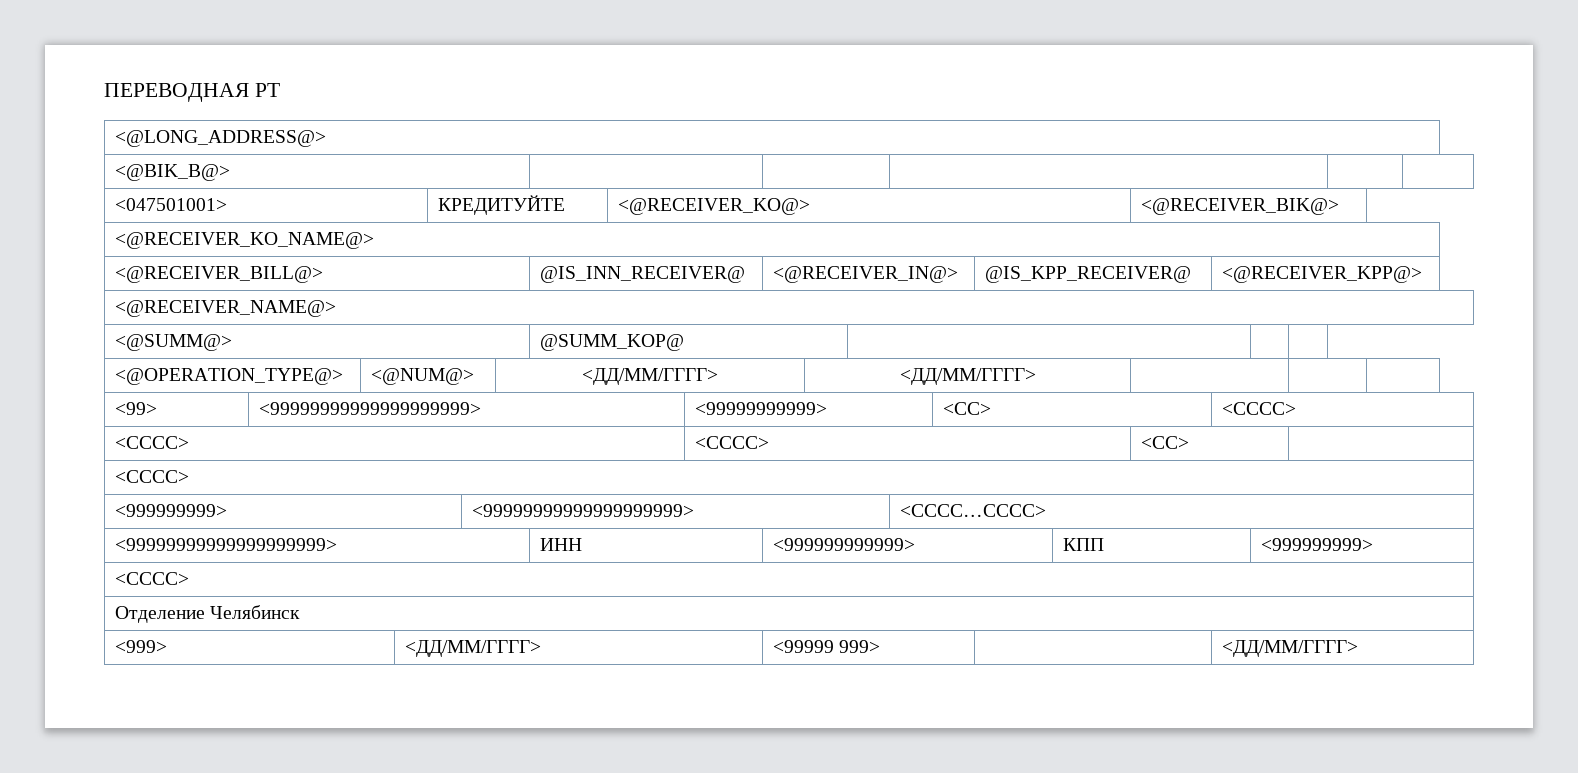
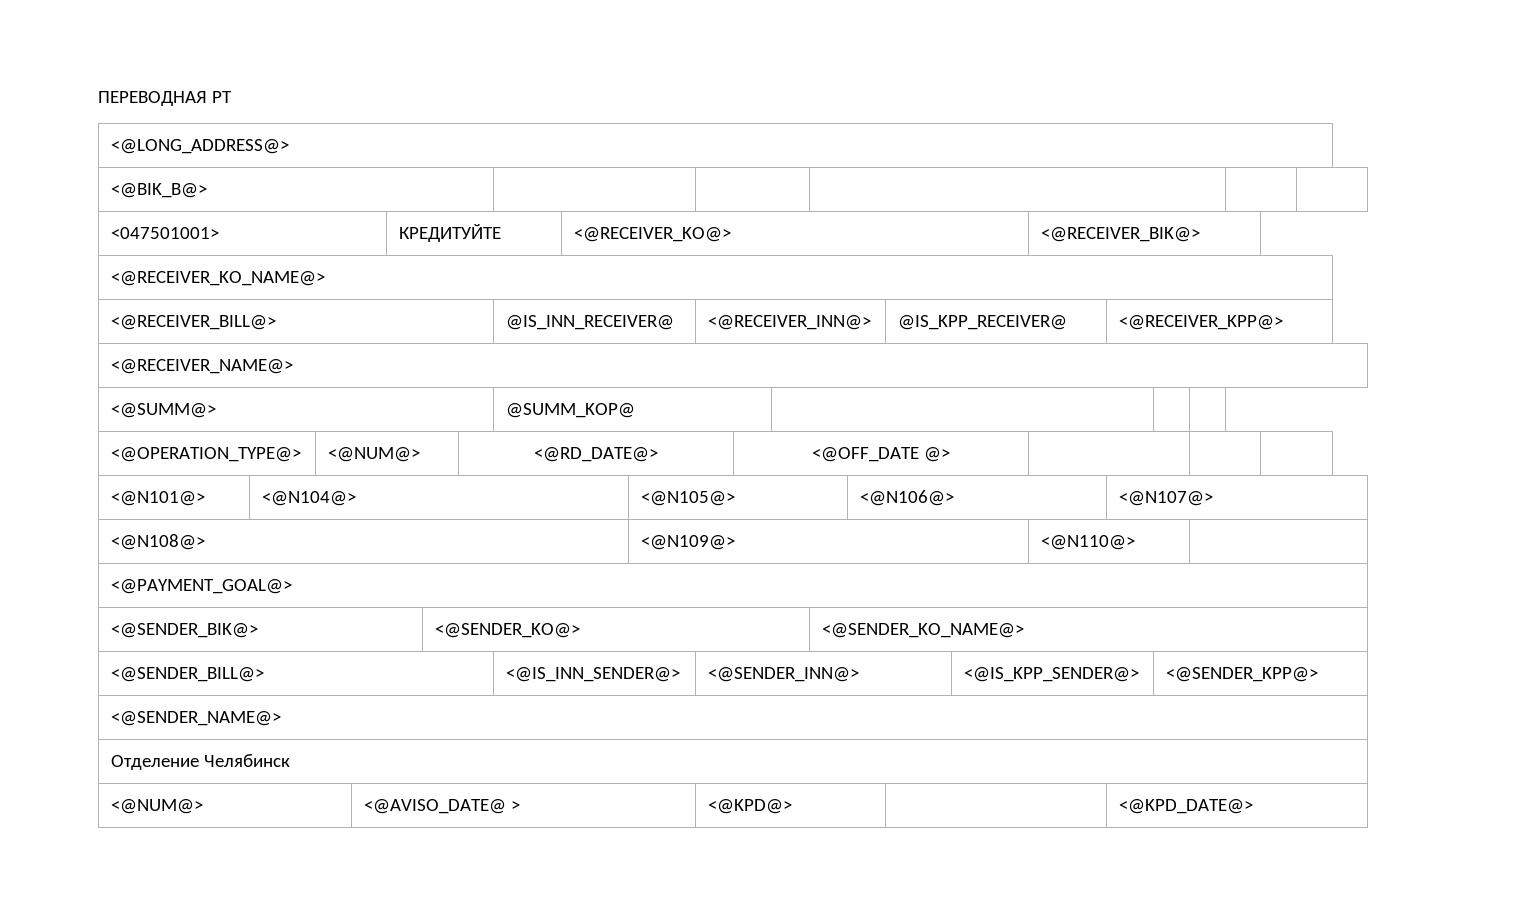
[773,266,959,283] <@RECEIVER_IN@> -> [708,315,872,330] <@RECEIVER_INN@>
[582,368,718,385] [899,368,1036,385] [115,402,158,415] [259,402,482,415] [695,402,828,415] [943,402,992,415] [1222,402,1297,415] [115,436,190,449] [695,436,770,449] [1141,436,1190,449] [115,470,190,483] [115,504,228,517] [472,504,695,517] [900,504,1047,517] [115,538,338,551] [540,538,583,551] [773,538,916,551] [1063,538,1105,551] [1261,538,1374,551] [115,572,190,585] [115,605,301,623] [115,640,168,653] [405,640,542,657] [773,640,881,653] [1222,640,1359,657] <ДД/ММ/ГГГГ> | <ДД/ММ/ГГГГ> | | | // <99> | <99999999999999999999> | <99999999999> | <СС> | <СССС> // <СССС> | <СССС> | <СС> | // <СССС> // <999999999> | <99999999999999999999> | <СССС…СССС> // <99999999999999999999> | ИНН | <999999999999> | КПП | <999999999> // <СССС> // Отделение Челябинск // <999> | <ДД/ММ/ГГГГ> | <99999 999> | | <ДД/ММ/ГГГГ> -> [534,447,658,462] [812,447,950,462] [111,491,206,506] [262,491,357,506] [641,491,736,506] [860,490,955,506] [1119,491,1214,506] [111,534,206,550] [641,535,736,550] [1041,535,1136,550] [111,579,293,594] [111,623,259,638] [435,623,581,638] [822,623,1025,638] [111,667,265,682] [506,667,681,682] [708,667,860,682] [964,667,1140,682] [1166,667,1319,682] [111,711,282,726] [111,754,291,770] [111,799,204,814] [364,799,521,814] [708,799,793,814] [1119,799,1254,814] <@RD_DATE@> | <@OFF_DATE @> | | | // <@N101@> | <@N104@> | <@N105@> | <@N106@> | <@N107@> // <@N108@> | <@N109@> | <@N110@> | // <@PAYMENT_GOAL@> // <@SENDER_BIK@> | <@SENDER_KO@> | <@SENDER_KO_NAME@> // <@SENDER_BILL@> | <@IS_INN_SENDER@> | <@SENDER_INN@> | <@IS_KPP_SENDER@> | <@SENDER_KPP@> // <@SENDER_NAME@> // Отделение Челябинск // <@NUM@> | <@AVISO_DATE@ > | <@KPD@> | | <@KPD_DATE@>

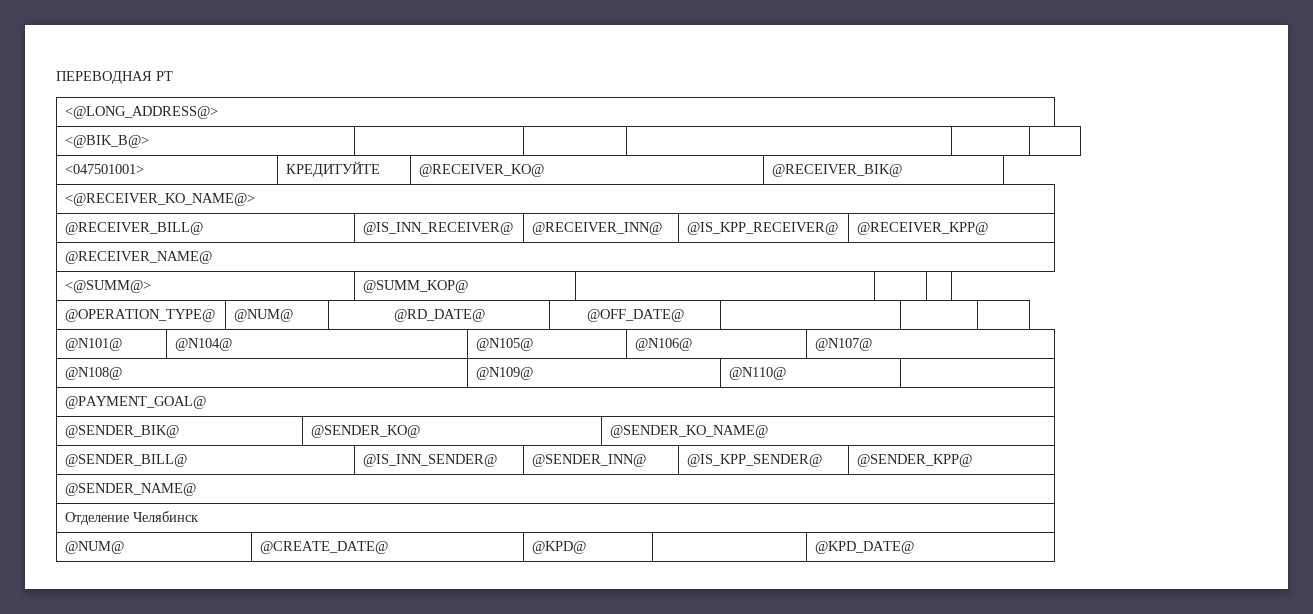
[574,227,732,242] [1041,227,1201,242] <@RECEIVER_KO@> | <@RECEIVER_BIK@> -> [419,164,545,177] [772,164,903,177] @RECEIVER_KO@ | @RECEIVER_BIK@
[111,315,277,330] <@RECEIVER_BILL@> -> [65,222,204,235] @RECEIVER_BILL@
[708,315,872,330] <@RECEIVER_INN@> -> [532,222,663,235] @RECEIVER_INN@
[1119,315,1284,330] [111,359,294,374] <@RECEIVER_KPP@> // <@RECEIVER_NAME@> -> [857,222,989,235] [65,251,213,264] @RECEIVER_KPP@ // @RECEIVER_NAME@
[111,447,302,462] [328,447,421,462] [534,447,658,462] [812,447,950,462] [111,491,206,506] [262,491,357,506] [641,491,736,506] [860,490,955,506] [1119,491,1214,506] [111,534,206,550] [641,535,736,550] [1041,535,1136,550] [111,579,293,594] [111,623,259,638] [435,623,581,638] [822,623,1025,638] [111,667,265,682] [506,667,681,682] [708,667,860,682] [964,667,1140,682] [1166,667,1319,682] [111,711,282,726] [111,754,291,770] [111,799,204,814] [364,799,521,814] [708,799,793,814] [1119,799,1254,814] <@OPERATION_TYPE@> | <@NUM@> | <@RD_DATE@> | <@OFF_DATE @> | | | // <@N101@> | <@N104@> | <@N105@> | <@N106@> | <@N107@> // <@N108@> | <@N109@> | <@N110@> | // <@PAYMENT_GOAL@> // <@SENDER_BIK@> | <@SENDER_KO@> | <@SENDER_KO_NAME@> // <@SENDER_BILL@> | <@IS_INN_SENDER@> | <@SENDER_INN@> | <@IS_KPP_SENDER@> | <@SENDER_KPP@> // <@SENDER_NAME@> // Отделение Челябинск // <@NUM@> | <@AVISO_DATE@ > | <@KPD@> | | <@KPD_DATE@> -> [65,309,216,322] [234,309,294,322] [393,309,485,322] [586,309,684,322] [65,338,123,351] [175,338,233,351] [476,338,534,351] [635,338,693,351] [815,338,873,351] [65,367,123,380] [476,367,534,380] [729,367,787,380] [65,396,207,409] [65,425,180,438] [311,425,421,438] [610,425,769,438] [65,454,188,467] [363,454,498,467] [532,454,647,467] [687,454,823,467] [857,454,973,467] [65,483,197,496] [65,511,200,525] [65,541,125,554] [260,541,389,554] [532,541,587,554] [815,541,915,554] @OPERATION_TYPE@ | @NUM@ | @RD_DATE@ | @OFF_DATE@ | | | // @N101@ | @N104@ | @N105@ | @N106@ | @N107@ // @N108@ | @N109@ | @N110@ | // @PAYMENT_GOAL@ // @SENDER_BIK@ | @SENDER_KO@ | @SENDER_KO_NAME@ // @SENDER_BILL@ | @IS_INN_SENDER@ | @SENDER_INN@ | @IS_KPP_SENDER@ | @SENDER_KPP@ // @SENDER_NAME@ // Отделение Челябинск // @NUM@ | @CREATE_DATE@ | @KPD@ | | @KPD_DATE@

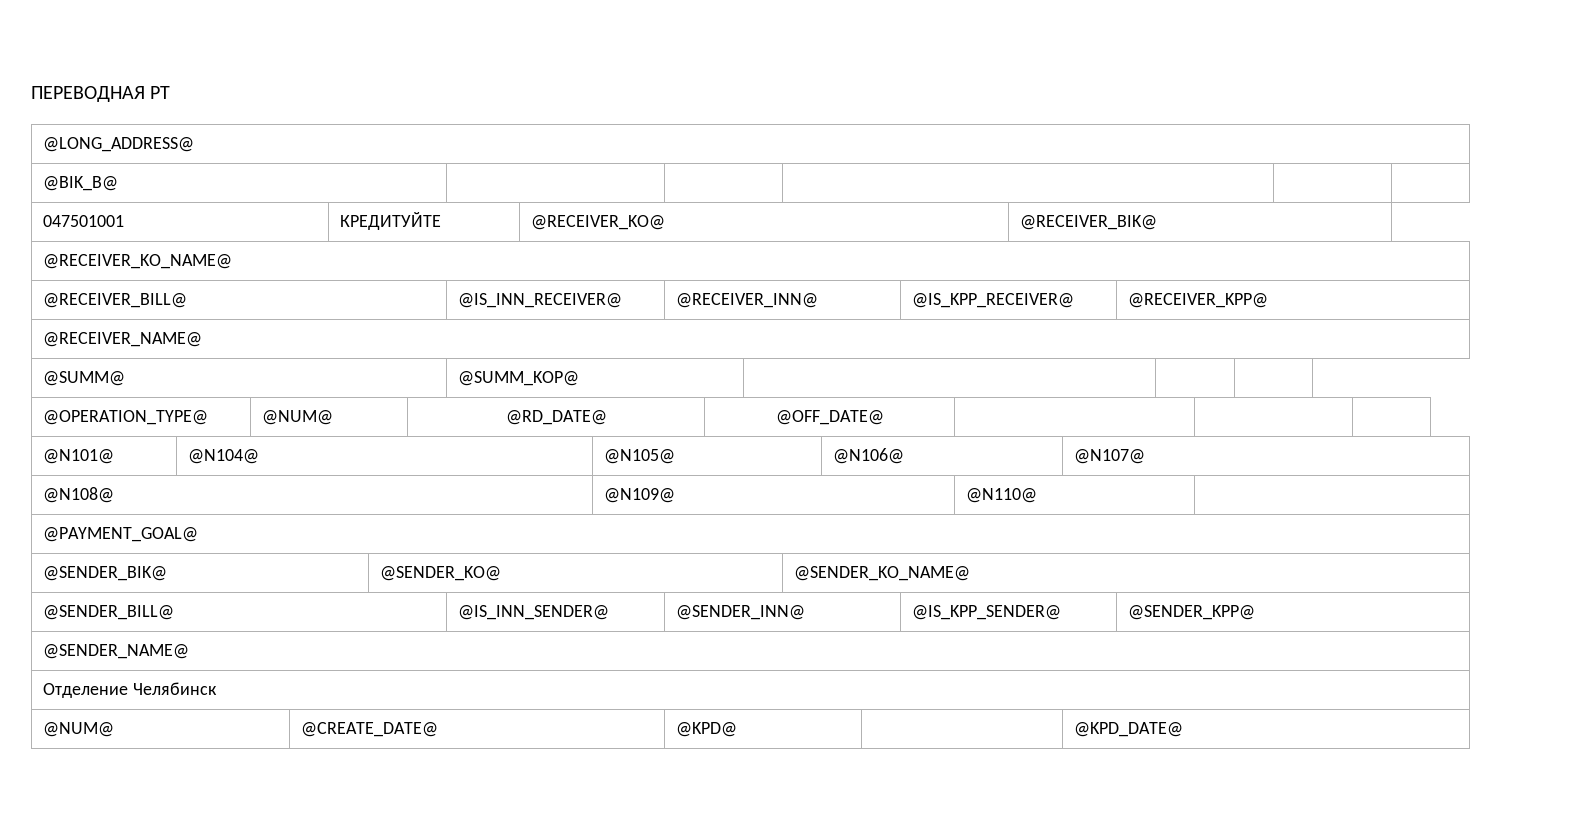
[65,106,219,119] [65,135,150,148] [65,164,145,174] <@LONG_ADDRESS@> // <@BIK_B@> | | | | | // <047501001> -> [43,137,195,152] [43,176,119,191] [43,215,125,227] @LONG_ADDRESS@ // @BIK_B@ | | | | | // 047501001
[65,193,256,206] <@RECEIVER_KO_NAME@> -> [43,254,233,269] @RECEIVER_KO_NAME@
[65,280,152,293] <@SUMM@> -> [43,371,126,386] @SUMM@

